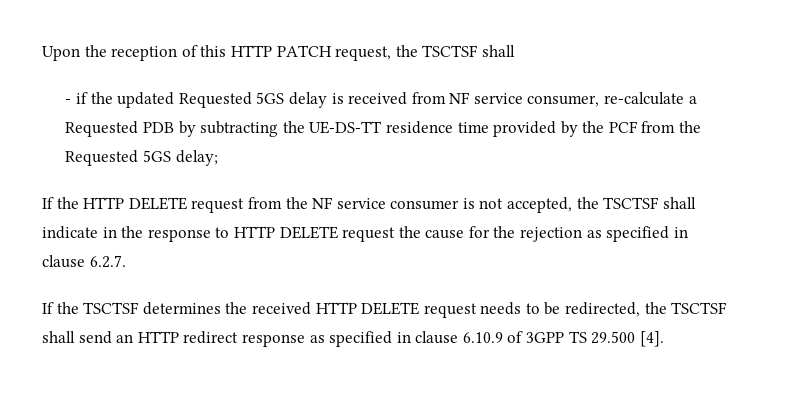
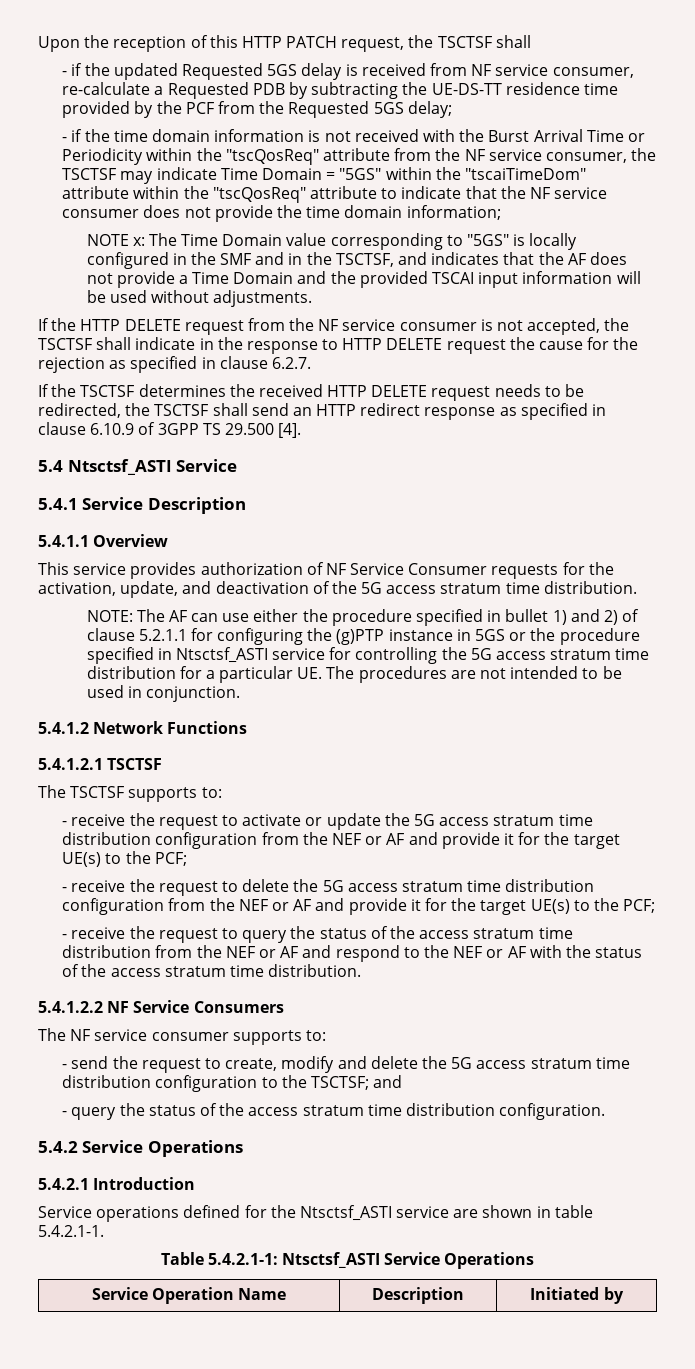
(218, 158) none -> [62,129,645,142] [62,148,657,165] [62,167,586,184] [62,186,608,203] [62,205,501,222] [86,233,578,250] [86,252,627,269] [86,271,641,288] [86,290,313,307] // - if the time domain information is not received with the Burst Arrival Time or Periodicity within the "tscQosReq" attribute from the NF service consumer, the TSCTSF may indicate Time Domain = "5GS" within the "tscaiTimeDom" attribute within the "tscQosReq" attribute to indicate that the NF service consumer does not provide the time domain information; // NOTE x: The Time Domain value corresponding to "5GS" is locally configured in the SMF and in the TSCTSF, and indicates that the AF does not provide a Time Domain and the provided TSCAI input information will be used without adjustments.
(664, 339) none -> [38,459,238,475] [38,497,246,514] [38,534,169,547] [38,562,614,579] [38,581,637,598] [86,609,640,626] [86,628,640,645] [86,647,650,664] [86,666,622,683] [86,685,240,702] [38,721,248,734] [38,758,163,770] [38,785,222,802] [62,813,593,830] [62,832,620,849] [62,851,187,867] [62,879,595,896] [62,898,656,915] [62,926,573,943] [62,945,643,962] [62,964,362,977] [38,1000,284,1013] [38,1028,326,1045] [62,1056,630,1073] [62,1075,403,1092] [62,1103,606,1120] [38,1140,243,1157] [38,1177,196,1190] [38,1205,593,1222] [38,1225,104,1237] [160,1252,535,1269] [91,1287,287,1304] [372,1287,464,1304] [530,1287,624,1304] // 5.4 Ntsctsf_ASTI Service // 5.4.1 Service Description // 5.4.1.1 Overview // This service provides authorization of NF Service Consumer requests for the activation, update, and deactivation of the 5G access stratum time distribution. // NOTE: The AF can use either the procedure specified in bullet 1) and 2) of clause 5.2.1.1 for configuring the (g)PTP instance in 5GS or the procedure specified in Ntsctsf_ASTI service for controlling the 5G access stratum time distribution for a particular UE. The procedures are not intended to be used in conjunction. // 5.4.1.2 Network Functions // 5.4.1.2.1 TSCTSF // The TSCTSF supports to: // - receive the request to activate or update the 5G access stratum time distribution configuration from the NEF or AF and provide it for the target UE(s) to the PCF; // - receive the request to delete the 5G access stratum time distribution configuration from the NEF or AF and provide it for the target UE(s) to the PCF; // - receive the request to query the status of the access stratum time distribution from the NEF or AF and respond to the NEF or AF with the status of the access stratum time distribution. // 5.4.1.2.2 NF Service Consumers // The NF service consumer supports to: // - send the request to create, modify and delete the 5G access stratum time distribution configuration to the TSCTSF; and // - query the status of the access stratum time distribution configuration. // 5.4.2 Service Operations // 5.4.2.1 Introduction // Service operations defined for the Ntsctsf_ASTI service are shown in table 5.4.2.1-1. // Table 5.4.2.1-1: Ntsctsf_ASTI Service Operations // Service Operation Name | Description | Initiated by

